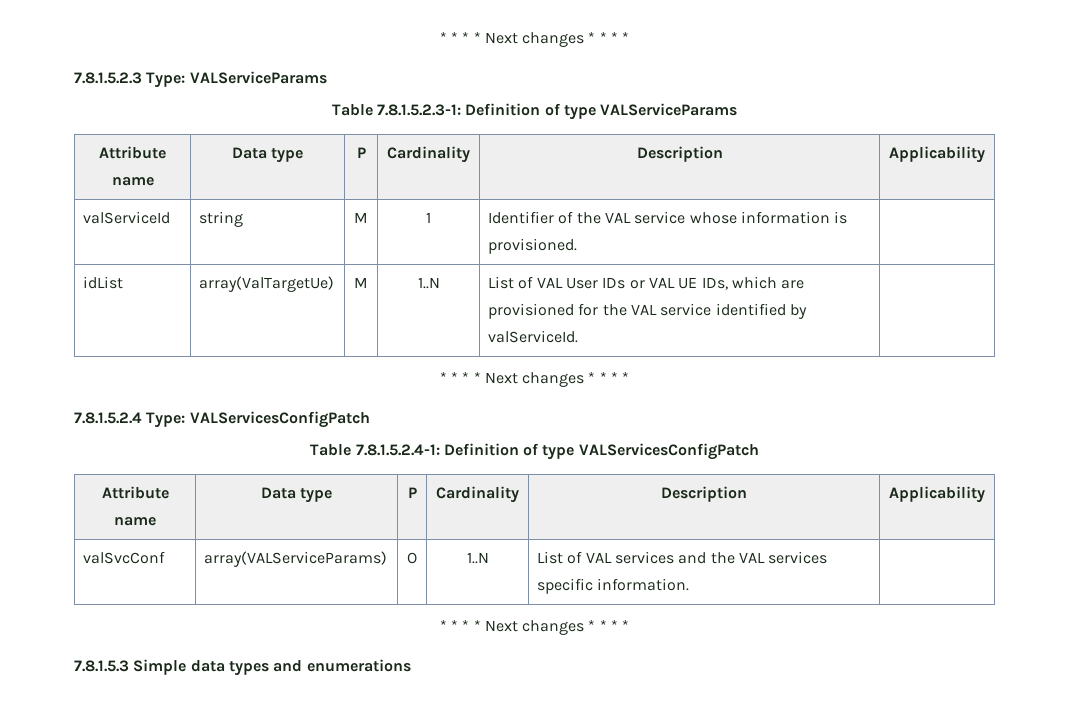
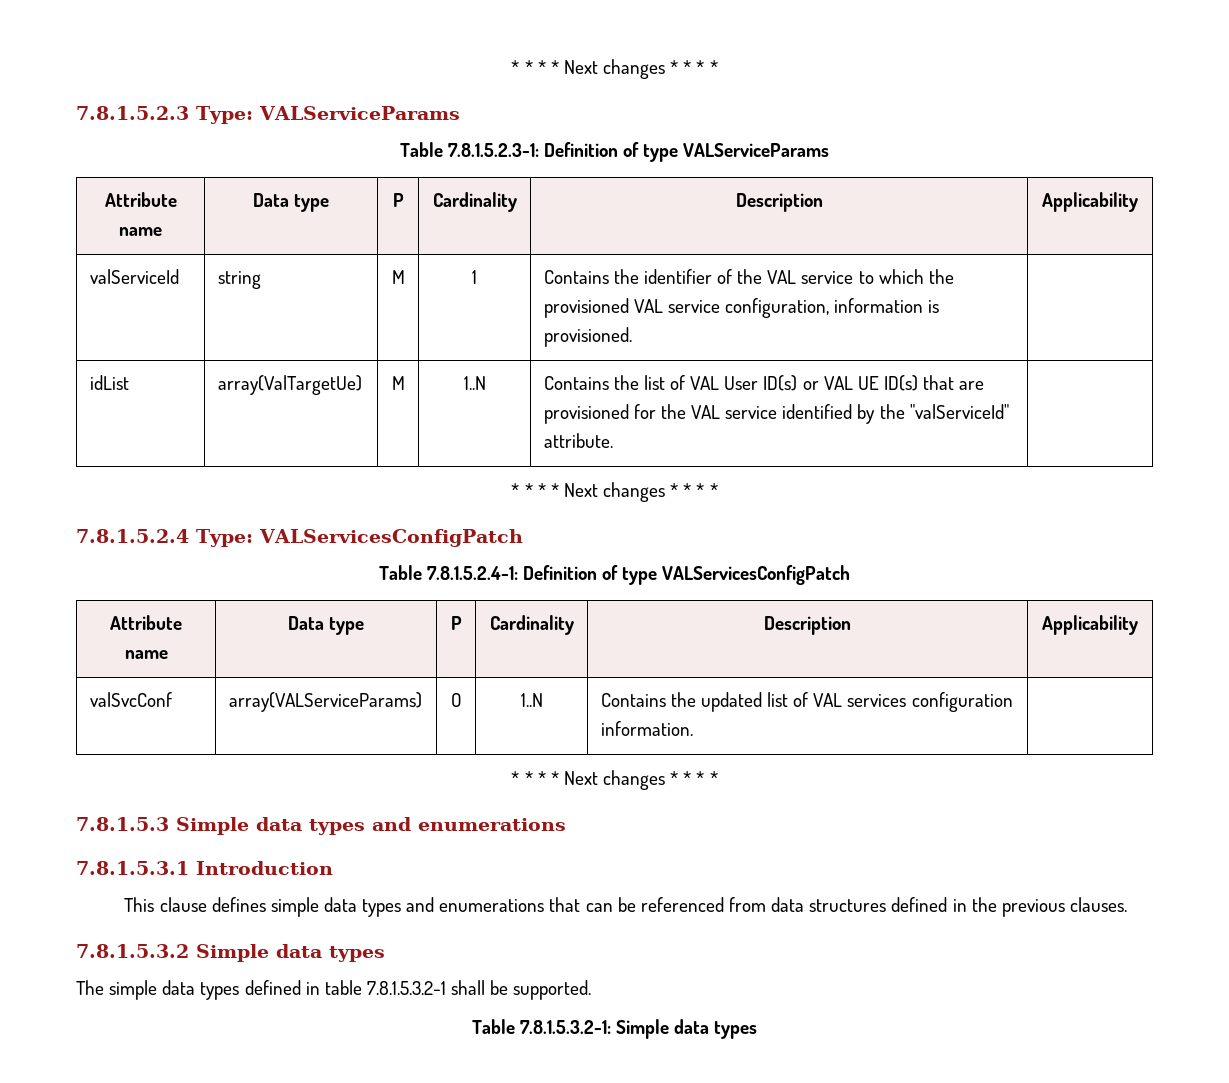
[487,211,554,224] Identifier -> [543,269,712,284] Contains the identifier
[689,212,737,224] whose -> [858,269,954,284] [543,298,830,318] to which the provisioned VAL service configuration,
[487,276,514,289] List -> [543,375,665,390] Contains the list
[602,277,626,289] IDs -> [763,375,798,391] ID(s)
[701,276,777,290] IDs, which -> [883,375,955,391] ID(s) that
[487,330,578,343] valServiceId. -> [879,404,1009,419] [543,433,613,448] the "valServiceId" attribute.
[536,551,828,564] [536,578,593,594] List of VAL services and the VAL services specific -> [600,692,1013,712] Contains the updated list of VAL services configuration
(411, 665) none -> [76,861,333,875] [124,897,1127,917] [76,944,385,962] [76,980,592,1000] [471,1019,758,1039] // 7.8.1.5.3.1 Introduction // This clause defines simple data types and enumerations that can be referenced from data structures defined in the previous clauses. // 7.8.1.5.3.2 Simple data types // The simple data types defined in table 7.8.1.5.3.2-1 shall be supported. // Table 7.8.1.5.3.2-1: Simple data types

